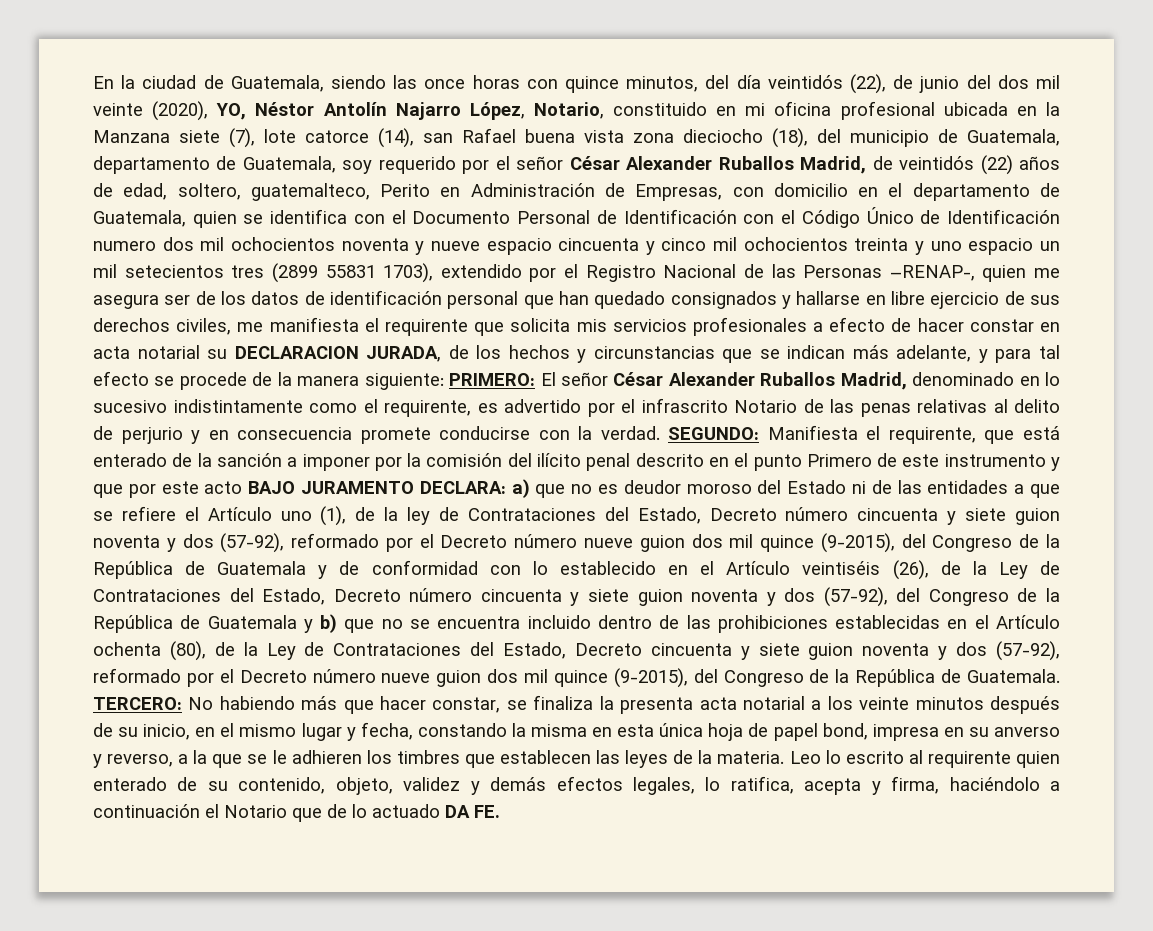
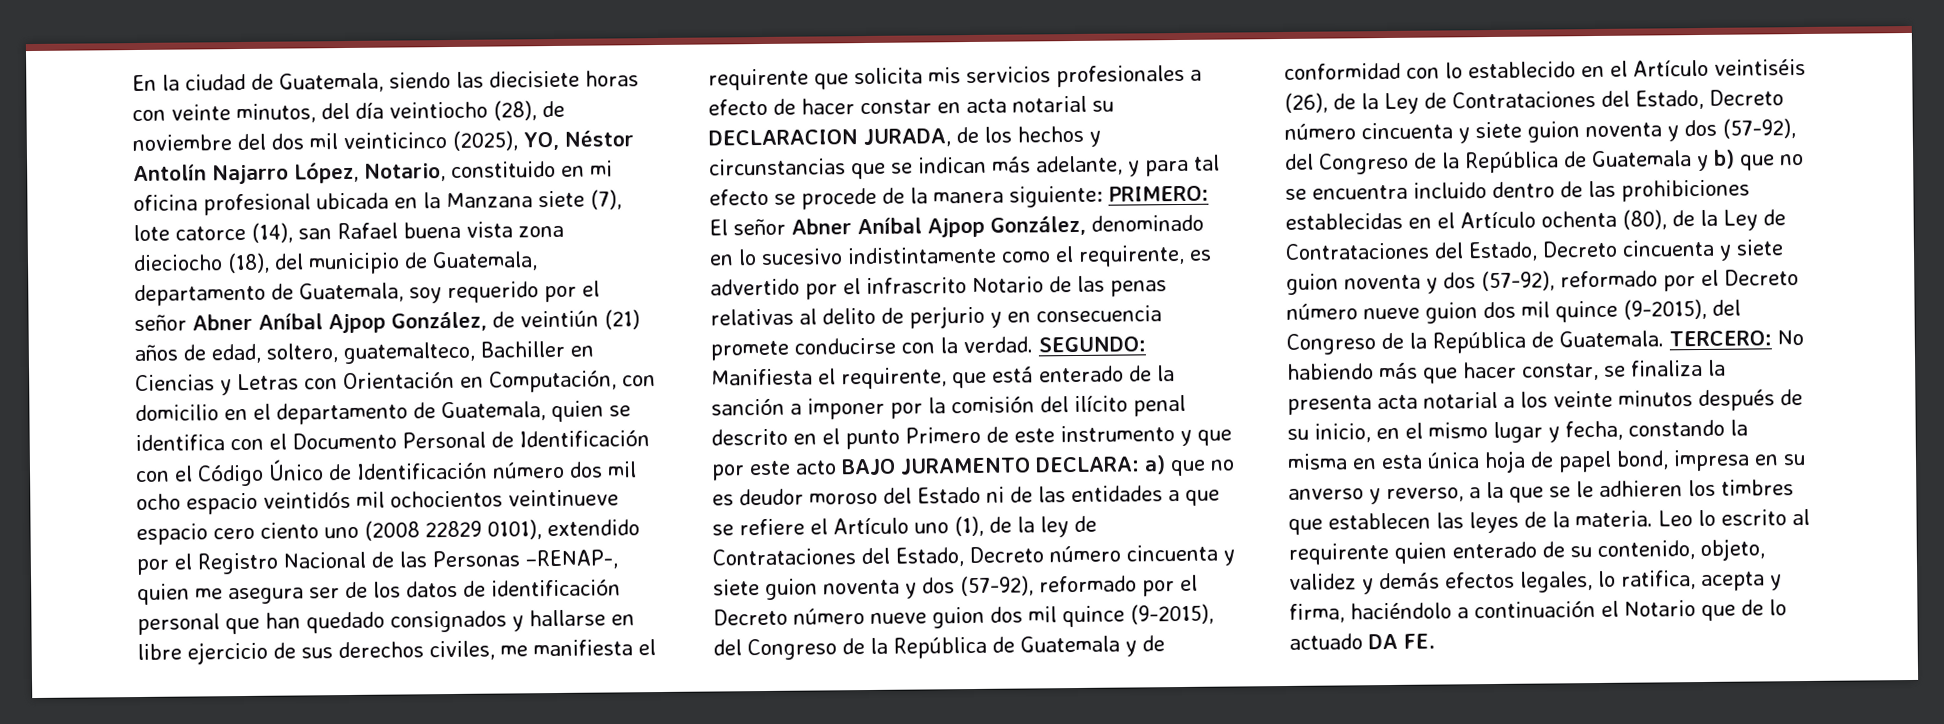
[424,79,466,89] once -> [489,70,580,88] diecisiete
[565,76,619,93] quince -> [171,104,231,121] veinte
[767,74,960,94] veintidós (22), de junio -> [389,100,565,121] [132,134,232,152] veintiocho (28), de noviembre
[93,101,209,121] veinte (2020), -> [343,130,518,151] veinticinco (2025),
[569,155,1013,175] César Alexander Ruballos Madrid, de veintidós (22) -> [192,309,640,334] Abner Aníbal Ajpop González, de veintiún (21)
[380,183,723,201] Perito en Administración de Empresas, -> [480,340,594,358] [135,370,617,396] Bachiller en Ciencias y Letras con Orientación en Computación,
[93,237,1060,255] [93,263,434,283] numero dos mil ochocientos noventa y nueve espacio cincuenta y cinco mil ochocientos treinta y uno espacio un mil setecientos tres (2899 55831 1703), -> [492,461,637,479] [136,489,619,515] [136,519,542,546] número dos mil ocho espacio veintidós mil ochocientos veintinueve espacio cero ciento uno (2008 22829 0101),
[613,372,907,390] César Alexander Ruballos Madrid, -> [791,215,1086,238] Abner Aníbal Ajpop González,

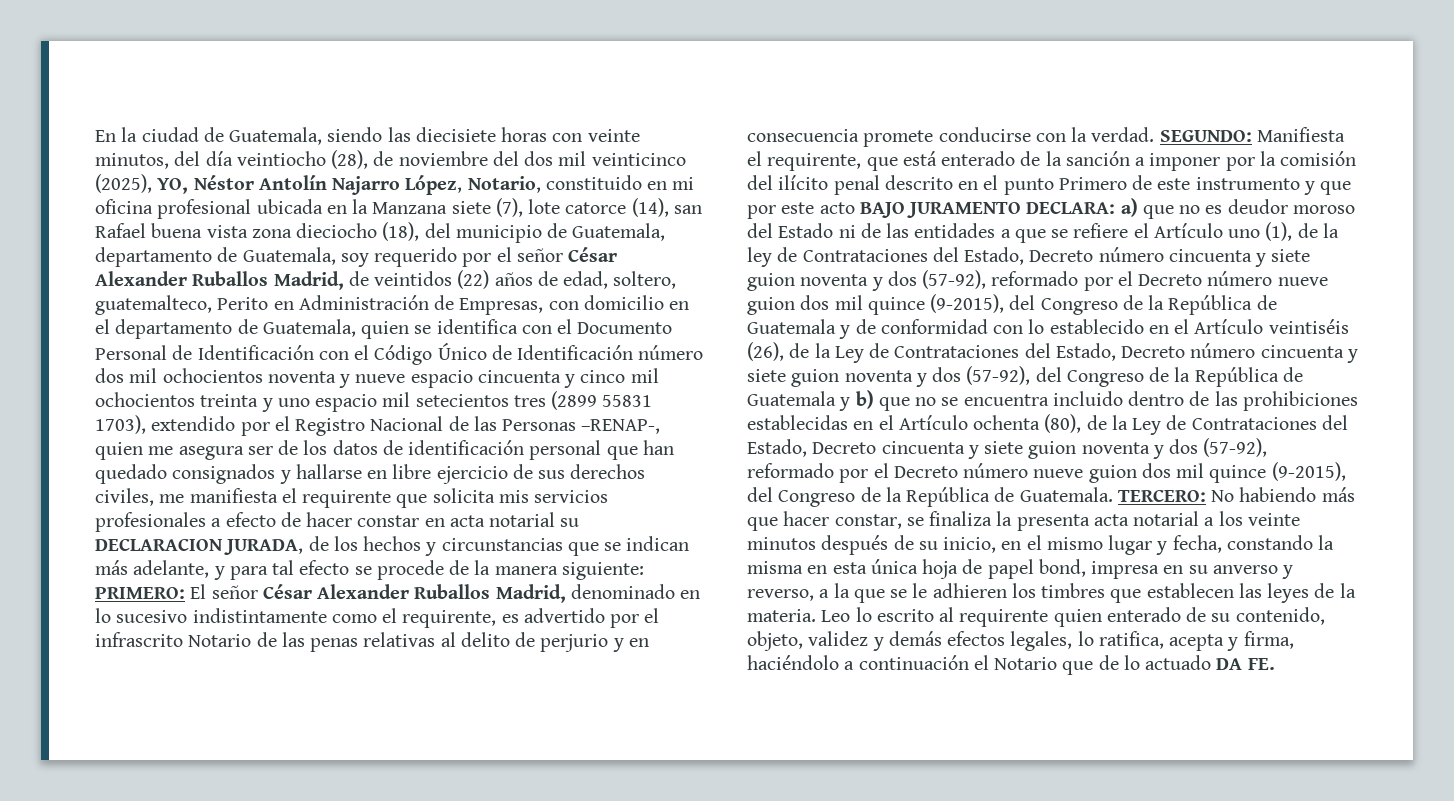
[192,309,640,334] Abner Aníbal Ajpop González, de veintiún (21) -> [568,247,618,262] [95,270,490,290] César Alexander Ruballos Madrid, de veintidos (22)
[480,340,594,358] [135,370,617,396] Bachiller en Ciencias y Letras con Orientación en Computación, -> [217,295,544,315] Perito en Administración de Empresas,
[136,489,619,515] [136,519,542,546] ocho espacio veintidós mil ochocientos veintinueve espacio cero ciento uno (2008 22829 0101), -> [162,368,659,388] [95,391,653,412] [95,415,146,434] ochocientos noventa y nueve espacio cincuenta y cinco mil ochocientos treinta y uno espacio mil setecientos tres (2899 55831 1703),
[791,215,1086,238] Abner Aníbal Ajpop González, -> [262,584,566,603] César Alexander Ruballos Madrid,

